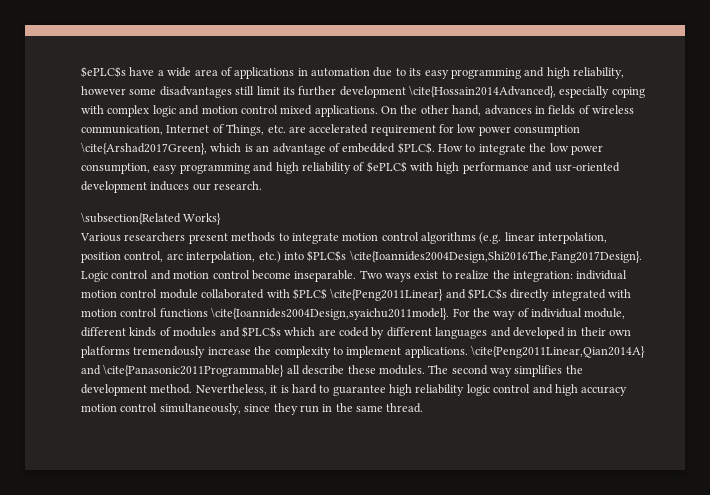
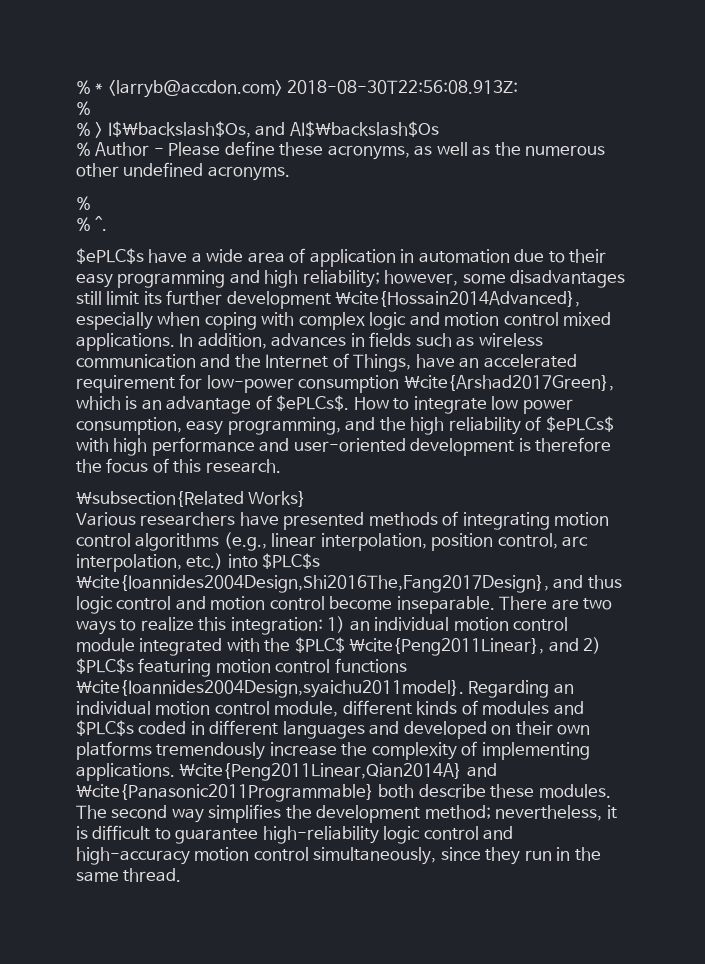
(81, 72) none -> [76,80,519,98] [76,101,91,115] [76,121,439,138] [76,141,606,160] [76,162,290,181] [76,196,91,210] [76,216,108,231] % * <larryb@accdon.com> 2018-08-30T22:56:08.913Z: // % // % > I$\backslash$Os, and AI$\backslash$Os // % Author - Please define these acronyms, as well as the numerous other undefined acronyms. // % // % ^. //
[234,67,295,79] applications -> [309,249,396,267] application
[409,67,624,79] [81,86,126,95] its easy programming and high reliability, however -> [569,249,607,263] [76,270,459,288] their easy programming and high reliability; however,
(610, 92) none -> [157,312,201,326] when
[381,105,634,116] [81,125,163,135] On the other hand, advances in fields of wireless communication, -> [179,332,543,349] [76,354,261,368] In addition, advances in fields such as wireless communication and the
[267,125,306,133] etc. are -> [415,354,480,368] have an
[457,124,511,136] low power -> [206,375,294,393] low-power
[342,142,435,154] embedded $PLC$. -> [276,395,350,411] $ePLCs$.
[529,143,547,152] the -> (487, 405) none
[179,162,274,174] programming and -> [227,417,406,435] programming, and the
[366,161,407,173] $ePLC$ -> [545,416,614,432] $ePLCs$
[554,162,620,172] [81,181,211,193] usr-oriented development induces our -> [293,437,612,456] [76,458,202,473] user-oriented development is therefore the focus of this
[188,232,339,244] present methods to integrate -> [239,511,550,530] have presented methods of integrating
[479,232,502,244] (e.g. -> [223,532,267,551] (e.g.,
[349,250,642,263] [81,271,108,282] \cite{Ioannides2004Design,Shi2016The,Fang2017Design}. Logic -> [76,575,622,593] [76,596,113,614] \cite{Ioannides2004Design,Shi2016The,Fang2017Design}, and thus logic
[359,270,628,282] [81,288,632,301] [81,307,582,320] Two ways exist to realize the integration: individual motion control module collaborated with $PLC$ \cite{Peng2011Linear} and $PLC$s directly integrated with motion control functions \cite{Ioannides2004Design,syaichu2011model}. For the way of individual -> [499,596,613,610] [76,616,569,635] [76,637,602,656] [76,658,407,677] [76,680,574,698] [76,701,270,715] There are two ways to realize this integration: 1) an individual motion control module integrated with the $PLC$ \cite{Peng2011Linear}, and 2) $PLC$s featuring motion control functions \cite{Ioannides2004Design,syaichu2011model}. Regarding an individual motion control
[284,327,385,339] which are coded by -> [138,721,205,735] coded in
[567,328,578,336] in -> [491,725,512,735] on
[332,346,402,358] to implement -> [461,741,590,760] of implementing
[286,365,300,374] all -> [378,784,415,798] both
[150,384,267,395] method. Nevertheless, -> [424,805,603,821] method; nevertheless,
[291,384,317,394] hard -> [92,825,151,840] difficult
[389,384,628,396] high reliability logic control and high accuracy -> [262,826,514,844] [76,847,190,865] high-reliability logic control and high-accuracy

